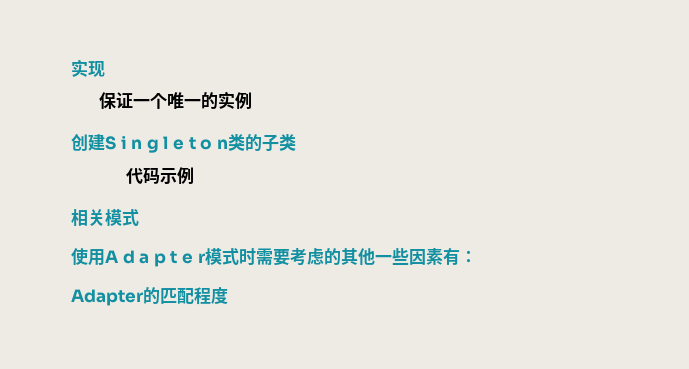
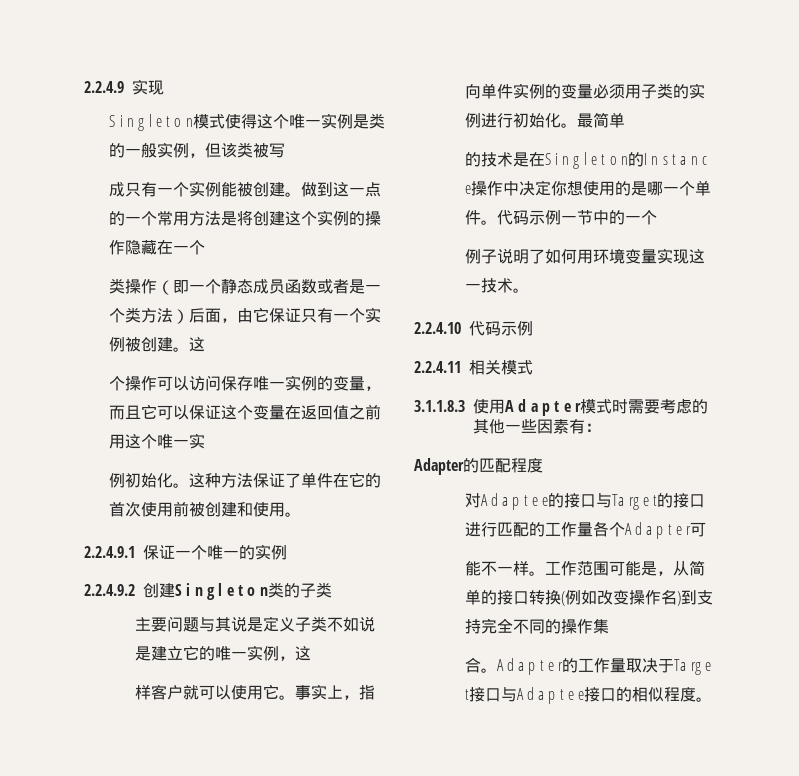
(71, 68) none -> [84,81,124,93] 2.2.4.9
(105, 69) none -> [109,113,385,131] [109,142,286,158] [109,181,382,197] [109,210,382,226] [109,240,206,255] [109,278,382,295] [109,307,382,324] [109,337,206,352] [109,375,382,391] [109,404,382,420] [109,433,206,449] [109,472,382,488] [109,501,302,517] [84,546,135,558] S i n g l e t o n模式使得这个唯一实例是类的一般实例，但该类被写 // 成只有一个实例能被创建。做到这一点的一个常用方法是将创建这个实例的操作隐藏在一个 // 类操作（即一个静态成员函数或者是一个类方法）后面，由它保证只有一个实例被创建。这 // 个操作可以访问保存唯一实例的变量，而且它可以保证这个变量在返回值之前用这个唯一实 // 例初始化。这种方法保证了单件在它的首次使用前被创建和使用。 // 2.2.4.9.1
(252, 100) none -> [84,584,135,596] 2.2.4.9.2
(296, 142) none -> [134,616,375,632] [134,645,311,661] [134,684,375,700] [464,83,705,99] [464,112,625,128] [464,152,707,169] [464,180,711,196] [464,210,657,225] [464,248,705,264] [464,278,529,293] [414,322,461,334] 主要问题与其说是定义子类不如说是建立它的唯一实例，这 // 样客户就可以使用它。事实上，指向单件实例的变量必须用子类的实例进行初始化。最简单 // 的技术是在S i n g l e t o n的I n s t a n c e操作中决定你想使用的是哪一个单件。代码示例一节中的一个 // 例子说明了如何用环境变量实现这一技术。 // 2.2.4.10
(195, 175) none -> [414,361,461,373] 2.2.4.11
(139, 217) none -> [414,400,465,412] 3.1.1.8.3
(228, 296) none -> [464,493,706,510] [464,521,707,539] [464,560,705,576] [464,589,713,606] [464,618,609,634] [464,657,712,675] [464,687,713,704] // 对A d a p t e e的接口与Ta rg e t的接口进行匹配的工作量各个A d a p t e r可 // 能不一样。工作范围可能是，从简单的接口转换(例如改变操作名)到支持完全不同的操作集 // 合。A d a p t e r的工作量取决于Ta rg e t接口与A d a p t e e接口的相似程度。

